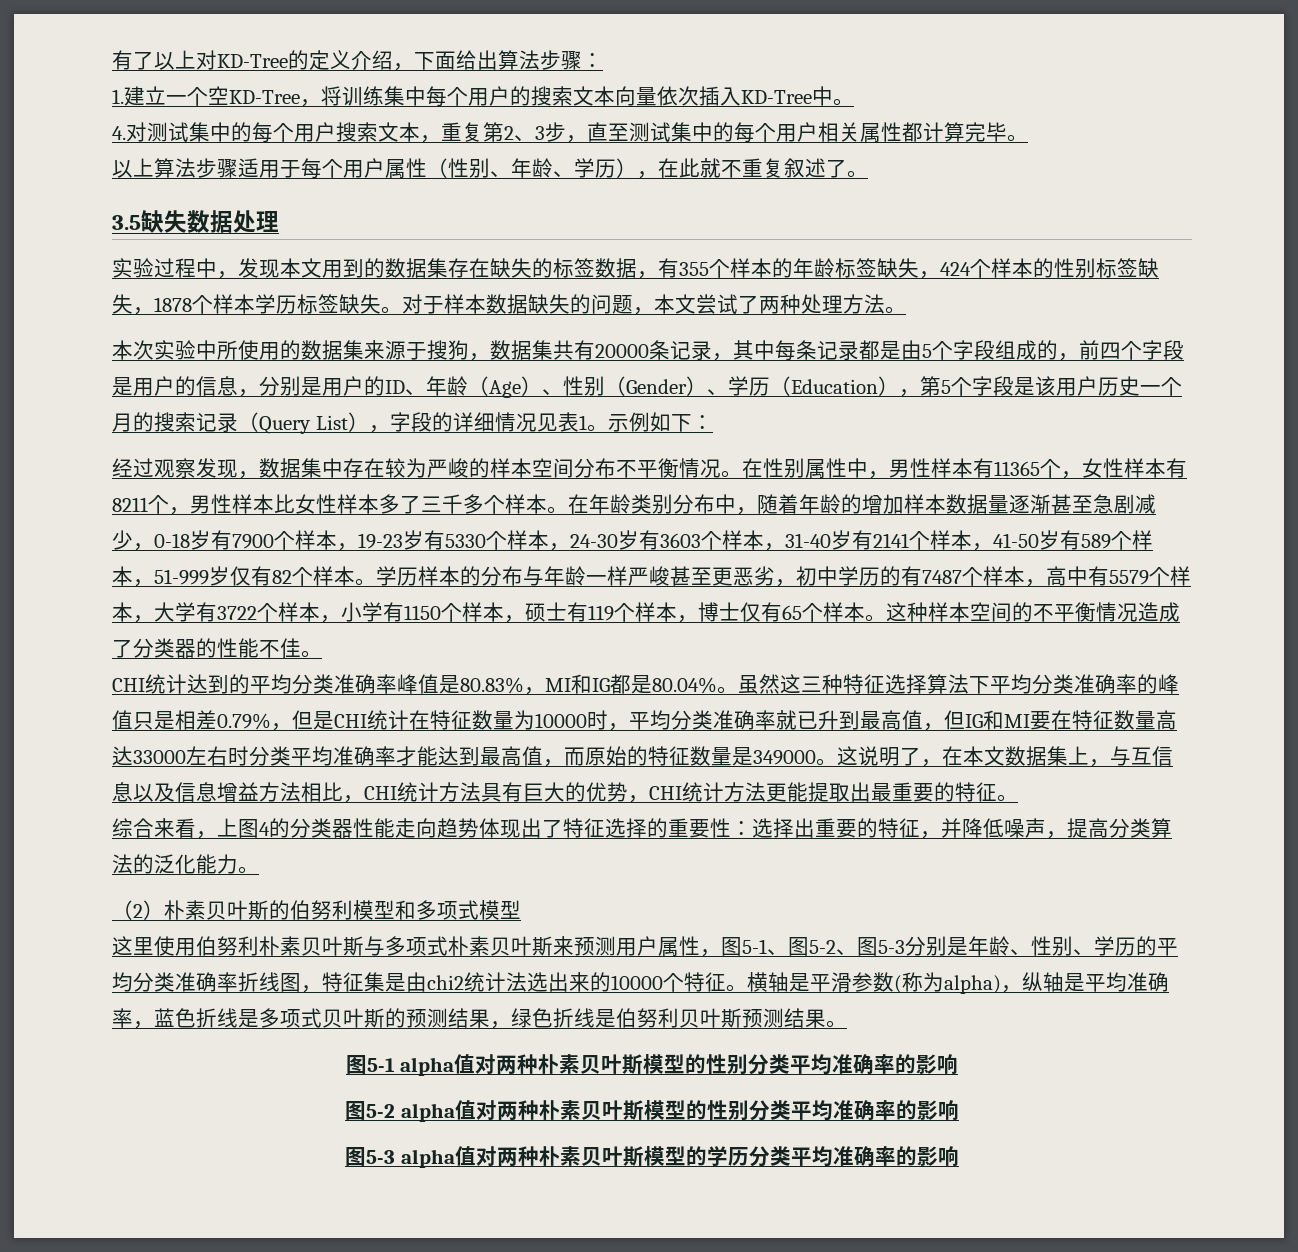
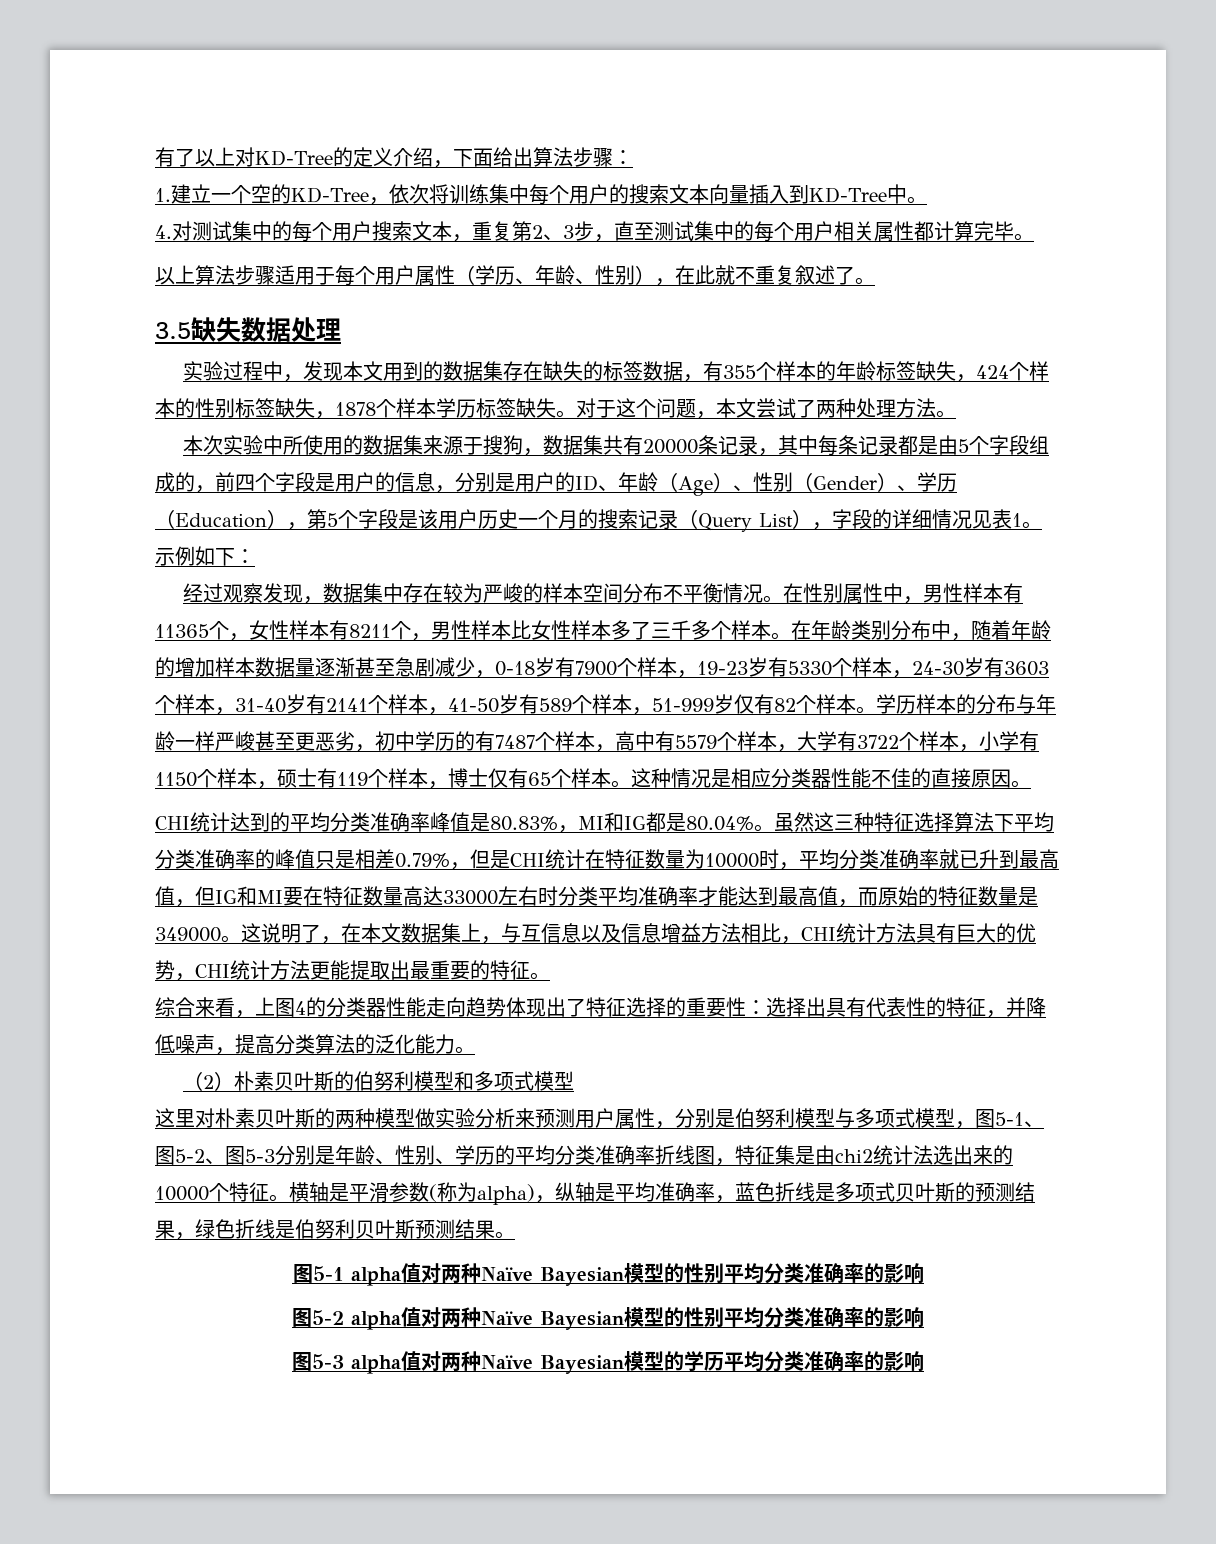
[229,90,321,107] KD-Tree， -> [271,184,429,205] 的KD-Tree，依次
[657,86,741,106] 依次插入 -> [748,184,809,204] 插入到
[448,158,490,178] 性别 -> [475,265,515,285] 学历
[574,158,616,178] 学历 -> [595,265,635,285] 性别
[444,294,591,314] 样本数据缺失的 -> [616,398,656,418] 这个
[928,602,1180,622] [112,638,301,658] 样本空间的不平衡情况造成了分类器的性能不佳 -> [671,768,1011,788] 情况是相应分类器性能不佳的直接原因
[815,818,857,838] 重要 -> [826,997,926,1017] 具有代表性
[154,936,700,957] 使用伯努利朴素贝叶斯与多项式朴素贝叶斯来预测用户属性 -> [195,1108,955,1129] 对朴素贝叶斯的两种模型做实验分析来预测用户属性，分别是伯努利模型与多项式模型
[538,1054,833,1075] 朴素贝叶斯模型的性别分类平均 -> [480,1263,804,1286] Naïve Bayesian模型的性别平均分类
[538,1100,833,1121] 朴素贝叶斯模型的性别分类平均 -> [481,1307,804,1330] Naïve Bayesian模型的性别平均分类
[538,1146,644,1166] 朴素贝叶斯 -> [481,1355,624,1374] Naïve Bayesian
[748,1146,833,1167] 分类平均 -> [724,1351,804,1372] 平均分类

